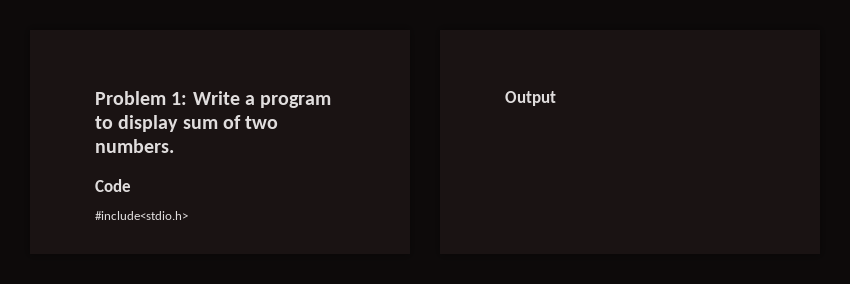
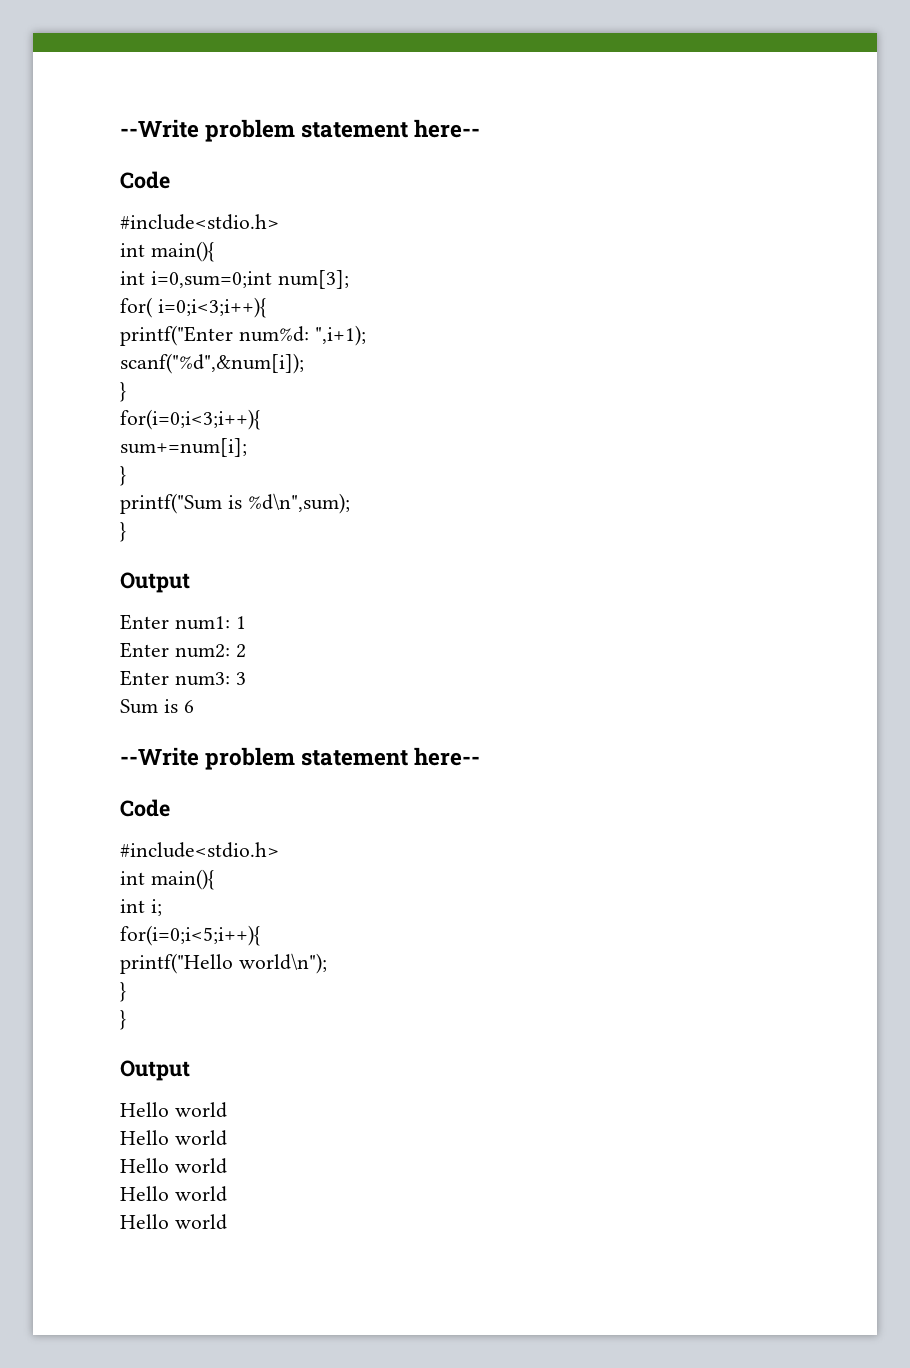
[95,91,332,108] [95,115,279,132] [95,139,174,153] [95,179,131,192] [95,211,188,220] [505,91,556,106] Problem 1: Write a program to display sum of two numbers. // Code // #include<stdio.h> // Output -> [120,119,481,142] [120,171,170,189] [120,214,279,230] [120,241,214,262] [120,270,349,289] [120,297,266,318] [120,325,366,346] [120,353,304,374] [120,382,126,402] [120,409,260,430] [120,438,247,457] [120,466,126,486] [120,493,350,514] [120,522,126,542] [120,572,190,593] [120,614,246,630] [120,642,246,658] [120,670,246,686] [120,699,194,714] [120,747,481,770] [120,799,170,817] [120,842,279,858] [120,869,214,890] [120,899,162,916] [120,925,260,946] [120,953,327,974] [120,982,126,1002] [120,1010,126,1030] [120,1060,190,1081] [120,1102,227,1118] [120,1130,227,1146] [120,1158,227,1174] [120,1186,227,1202] [120,1214,227,1230] --Write problem statement here-- // Code // #include<stdio.h> // int main(){ // int i=0,sum=0;int num[3]; // for( i=0;i<3;i++){ // printf("Enter num%d: ",i+1); // scanf("%d",&num[i]); // } // for(i=0;i<3;i++){ // sum+=num[i]; // } // printf("Sum is %d\n",sum); // } // Output // Enter num1: 1 // Enter num2: 2 // Enter num3: 3 // Sum is 6 // --Write problem statement here-- // Code // #include<stdio.h> // int main(){ // int i; // for(i=0;i<5;i++){ // printf("Hello world\n"); // } // } // Output // Hello world // Hello world // Hello world // Hello world // Hello world

